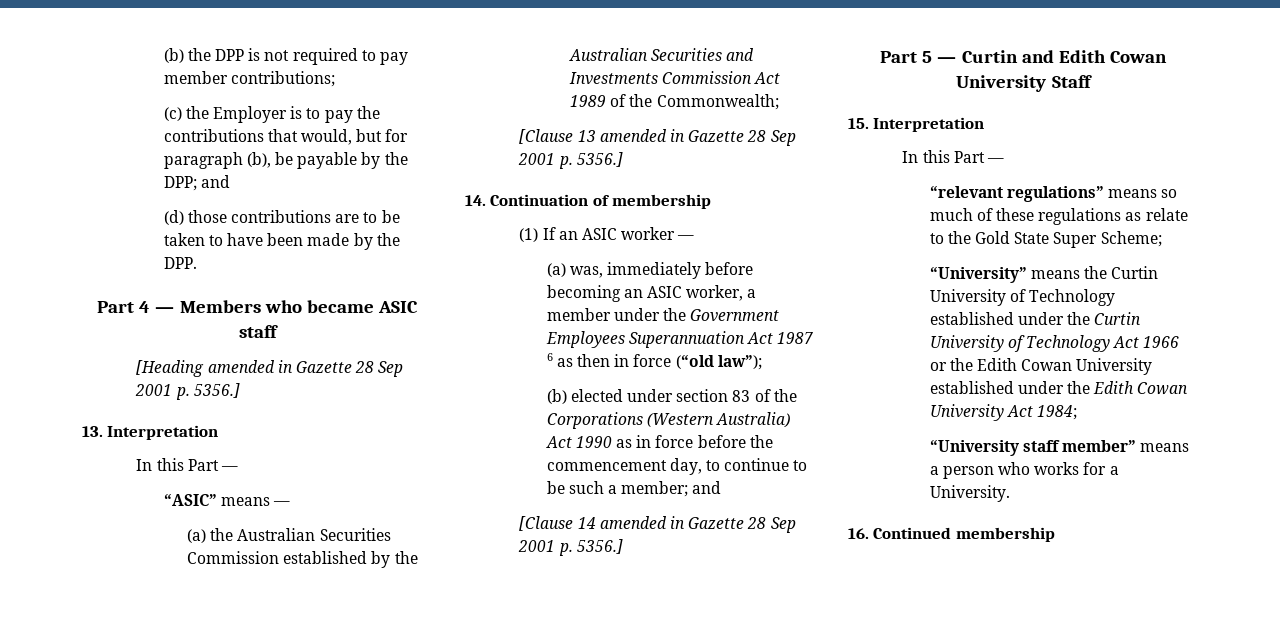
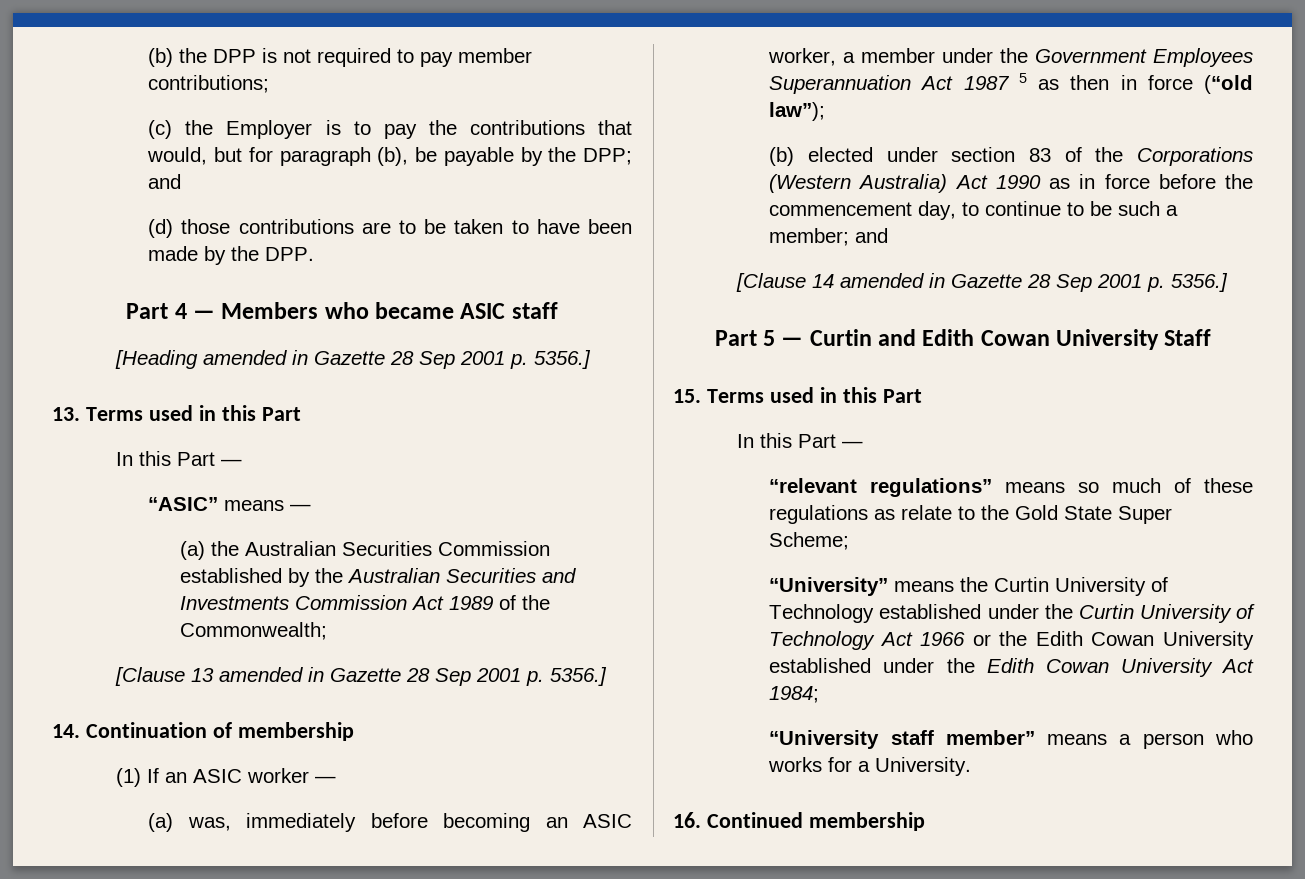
[107,425,219,440] Interpretation -> [85,405,301,421] Terms used in this Part
[546,353,553,361] 6 -> [1018,73,1027,83] 5
[873,117,985,132] Interpretation -> [706,387,922,403] Terms used in this Part

